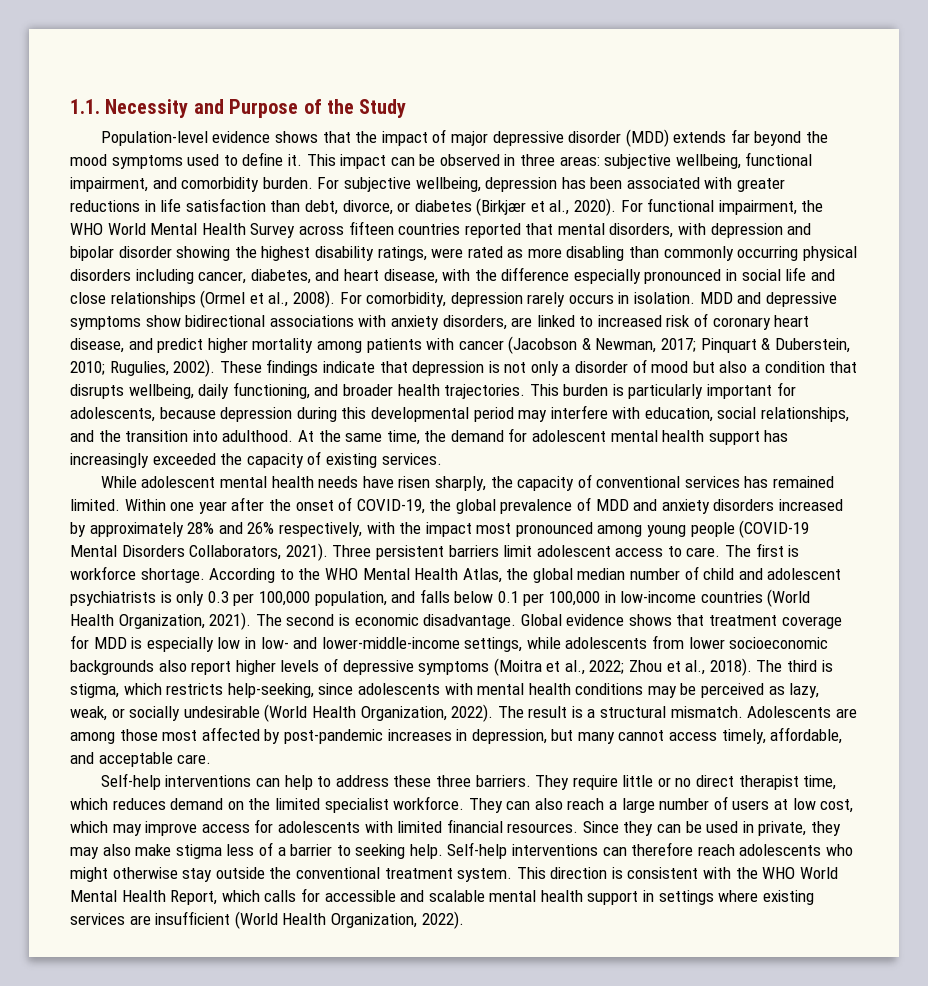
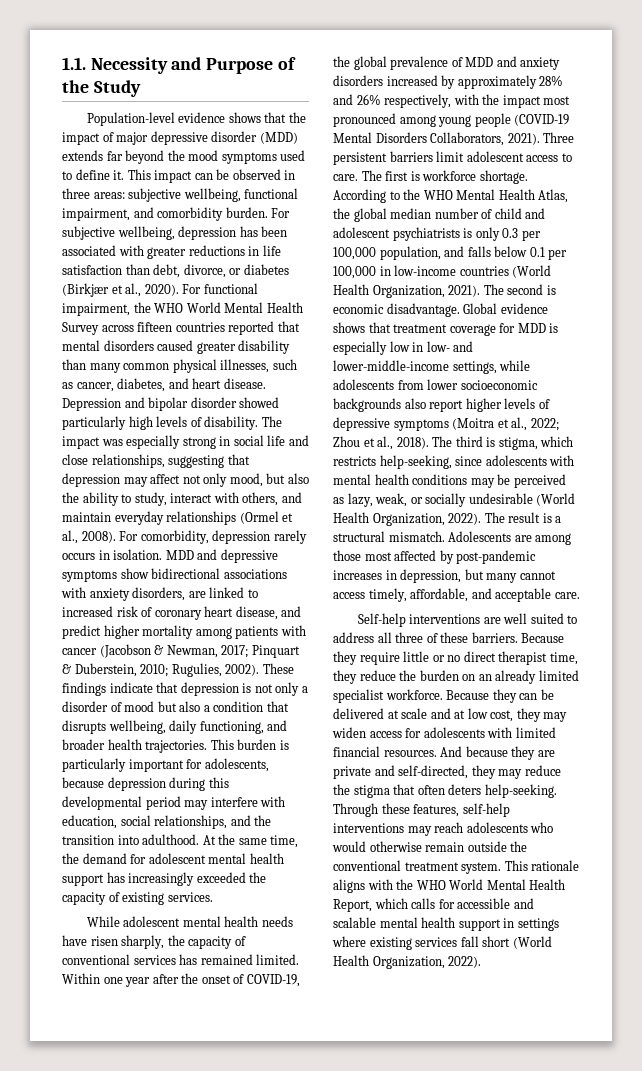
[609,223,812,238] [70,246,857,261] [70,267,722,284] disorders, with depression and bipolar disorder showing the highest disability ratings, were rated as more disabling than commonly occurring physical disorders including cancer, diabetes, and heart disease, with the difference especially pronounced -> [103,340,291,354] [62,359,297,373] [62,378,266,392] [62,397,280,411] [62,416,282,430] [62,435,216,449] disorders caused greater disability than many common physical illnesses, such as cancer, diabetes, and heart disease. Depression and bipolar disorder showed particularly high levels of disability. The impact was especially strong
(106, 298) none -> [91,454,250,468] [62,473,309,487] [62,492,302,506] [62,511,164,525] relationships, suggesting that depression may affect not only mood, but also the ability to study, interact with others, and maintain everyday
[255,775,570,790] can help to address these three barriers. They -> [483,613,578,624] [333,632,565,643] [333,651,357,665] are well suited to address all three of these barriers. Because they
[70,796,854,813] [70,821,198,836] which reduces demand on the limited specialist workforce. They can also reach a large number of users at low cost, which may improve -> [333,670,579,684] [333,689,554,703] [333,708,568,722] [332,727,366,738] they reduce the burden on an already limited specialist workforce. Because they can be delivered at scale and at low cost, they may widen
[582,821,842,836] [70,842,854,859] [70,867,213,882] Since they can be used in private, they may also make stigma less of a barrier to seeking help. Self-help interventions can therefore reach adolescents who might otherwise stay -> [440,746,555,760] [333,765,561,779] [333,784,557,798] [333,803,510,817] [333,822,554,836] [332,841,465,852] And because they are private and self-directed, they may reduce the stigma that often deters help-seeking. Through these features, self-help interventions may reach adolescents who would otherwise remain
[550,867,699,879] direction is consistent -> [531,860,580,871] [333,879,365,893] rationale aligns
[129,911,231,925] are insufficient -> [460,936,511,947] fall short

